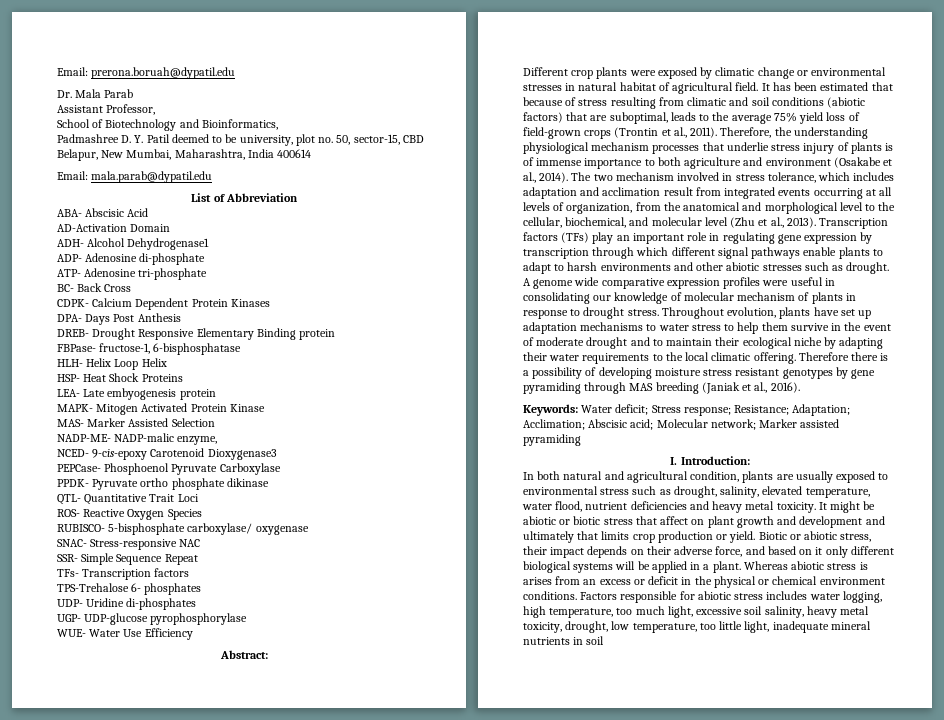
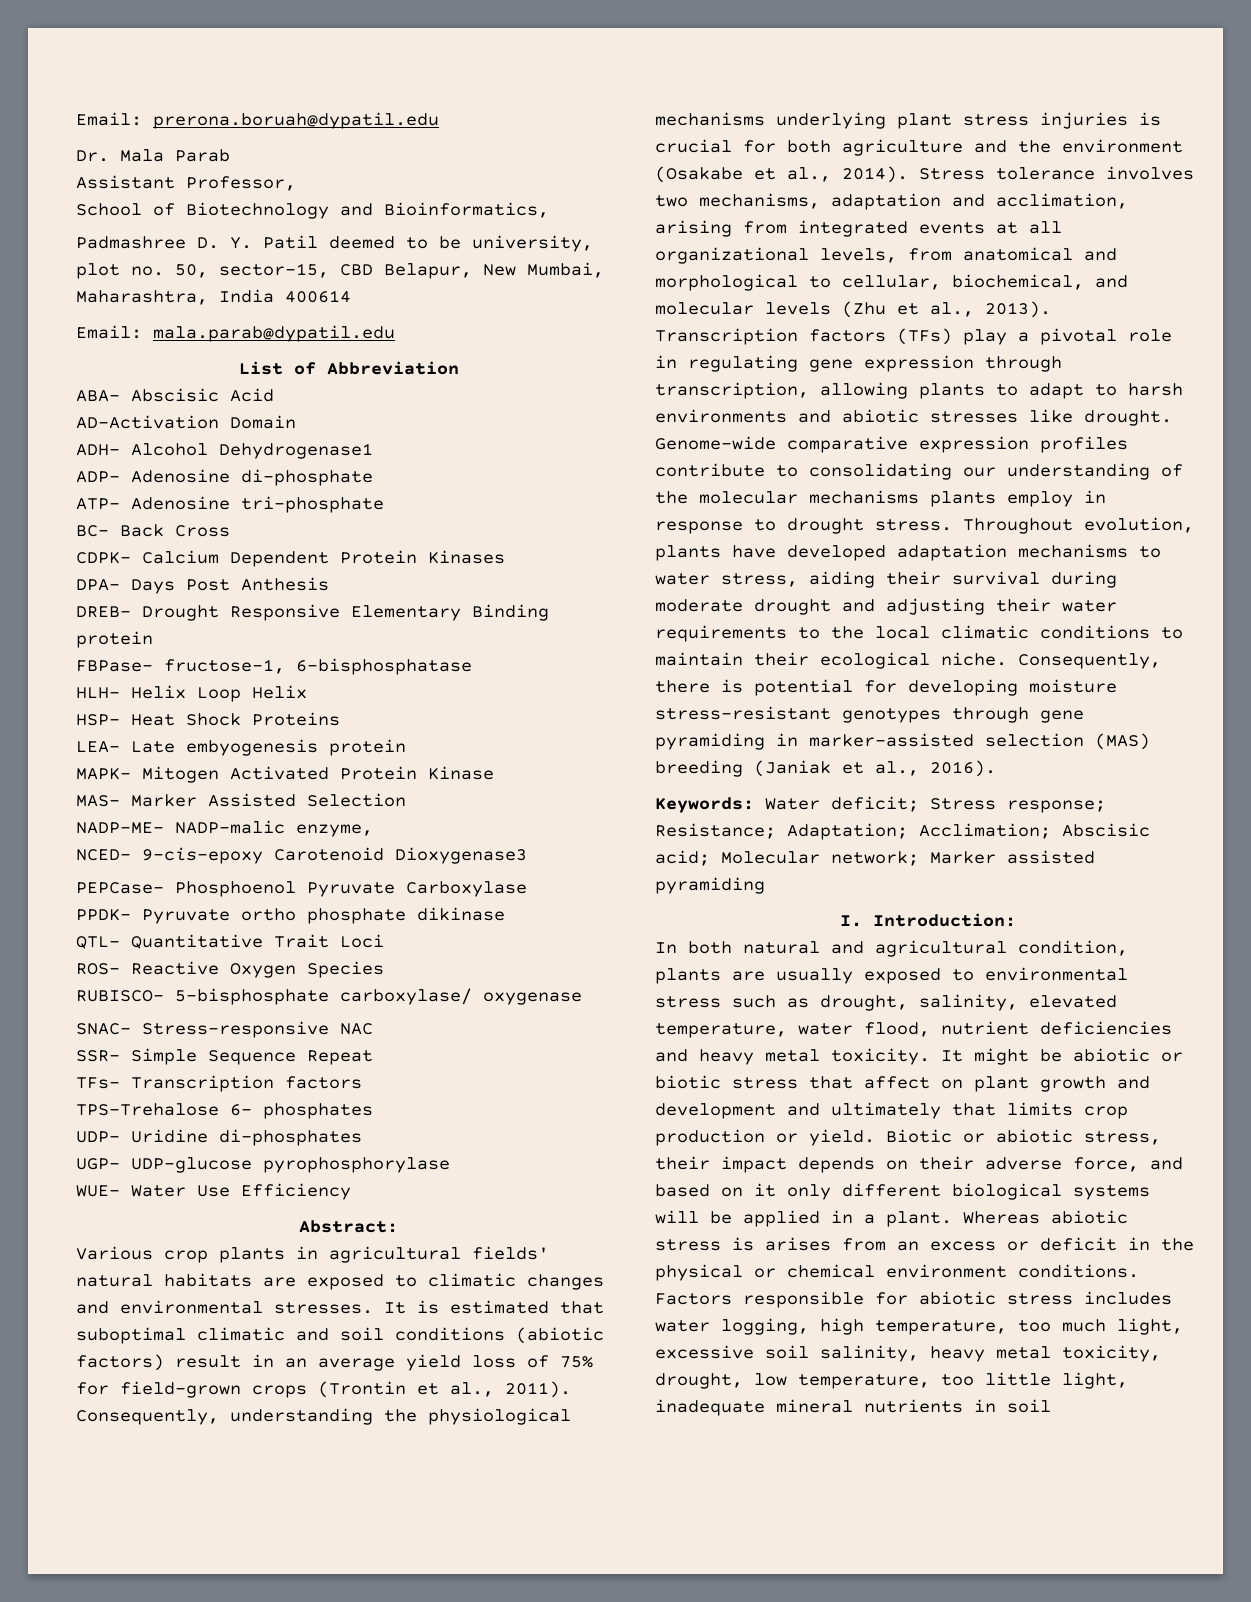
[523,67,568,76] Different -> [76,1246,153,1260] Various
[629,67,887,79] [523,82,893,94] [523,97,684,109] were exposed by climatic change or environmental stresses in natural habitat of agricultural field. It has been estimated that because of stress resulting from -> [296,1246,549,1263] [76,1273,604,1290] [76,1300,604,1314] [76,1327,186,1344] in agricultural fields' natural habitats are exposed to climatic changes and environmental stresses. It is estimated that suboptimal
[566,112,797,124] that are suboptimal, leads to the average 75% -> [175,1354,395,1371] result in an average
(860, 116) none -> [560,1356,593,1368] [76,1382,109,1395] 75% for
[720,127,868,139] [523,142,894,154] [523,157,655,169] Therefore, the understanding physiological mechanism processes that underlie stress injury of plants is of immense importance to -> [76,1408,571,1425] [655,112,1161,129] [655,139,776,153] Consequently, understanding the physiological mechanisms underlying plant stress injuries is crucial for
(763, 161) none -> [1018,140,1051,153] the
[571,172,895,183] [523,187,693,199] The two mechanism involved in stress tolerance, which includes adaptation and acclimation result -> [919,166,1194,180] [655,193,1128,210] [655,220,732,237] Stress tolerance involves two mechanisms, adaptation and acclimation, arising
[813,188,863,199] occurring -> (985, 228) none
[523,202,896,214] levels of organization, from the anatomical and morphological level to the -> [655,247,1117,264] [655,274,831,291] organizational levels, from anatomical and morphological to
[704,217,728,226] level -> [765,302,831,315] levels
[616,233,684,244] an important -> [1018,328,1117,345] a pivotal
[860,232,873,244] [523,247,837,259] by transcription through which different signal pathways enable -> [985,356,1062,372] [655,382,908,399] through transcription, allowing
[696,262,724,271] other -> (831, 416) none
[804,262,890,274] [523,277,835,289] [523,292,843,304] such as drought. A genome wide comparative expression profiles were useful in consolidating our knowledge of molecular mechanism of plants -> [1029,409,1172,426] [655,436,1128,453] [655,463,1183,480] [655,490,1073,507] like drought. Genome-wide comparative expression profiles contribute to consolidating our understanding of the molecular mechanisms plants employ
[840,309,872,319] set up -> [787,545,886,561] developed
[691,322,891,334] [523,337,884,349] stress to help them survive in the event of moderate drought and to maintain their ecological niche by adapting -> [721,571,1117,588] [655,598,985,615] stress, aiding their survival during moderate drought and adjusting
[753,352,889,364] [523,367,876,379] [523,382,654,394] offering. Therefore there is a possibility of developing moisture stress resistant genotypes by gene pyramiding through MAS -> [1040,625,1183,639] [655,652,1161,669] [655,679,1117,696] [655,706,1084,723] [655,733,1150,750] conditions to maintain their ecological niche. Consequently, there is potential for developing moisture stress-resistant genotypes through gene pyramiding in marker-assisted selection (MAS)

